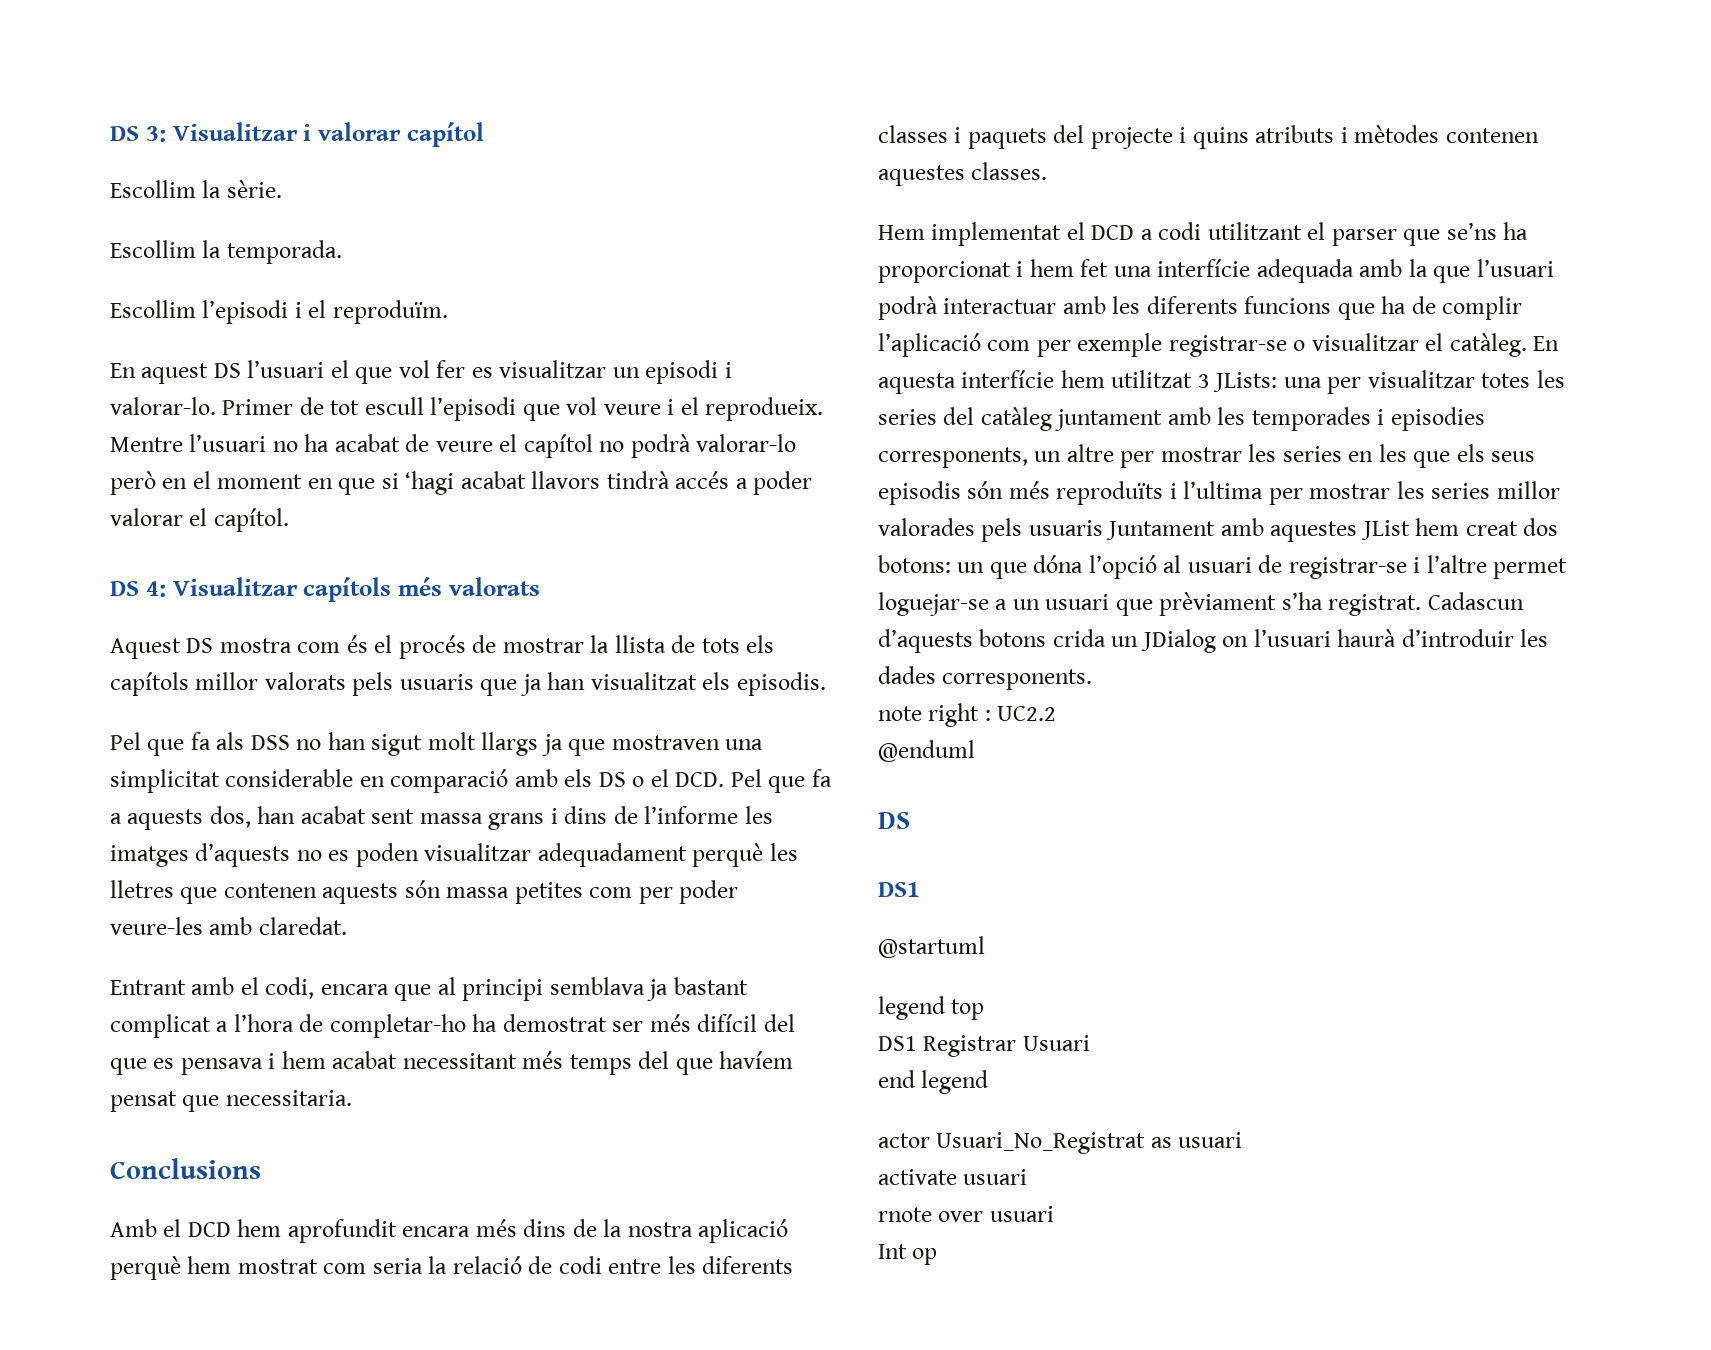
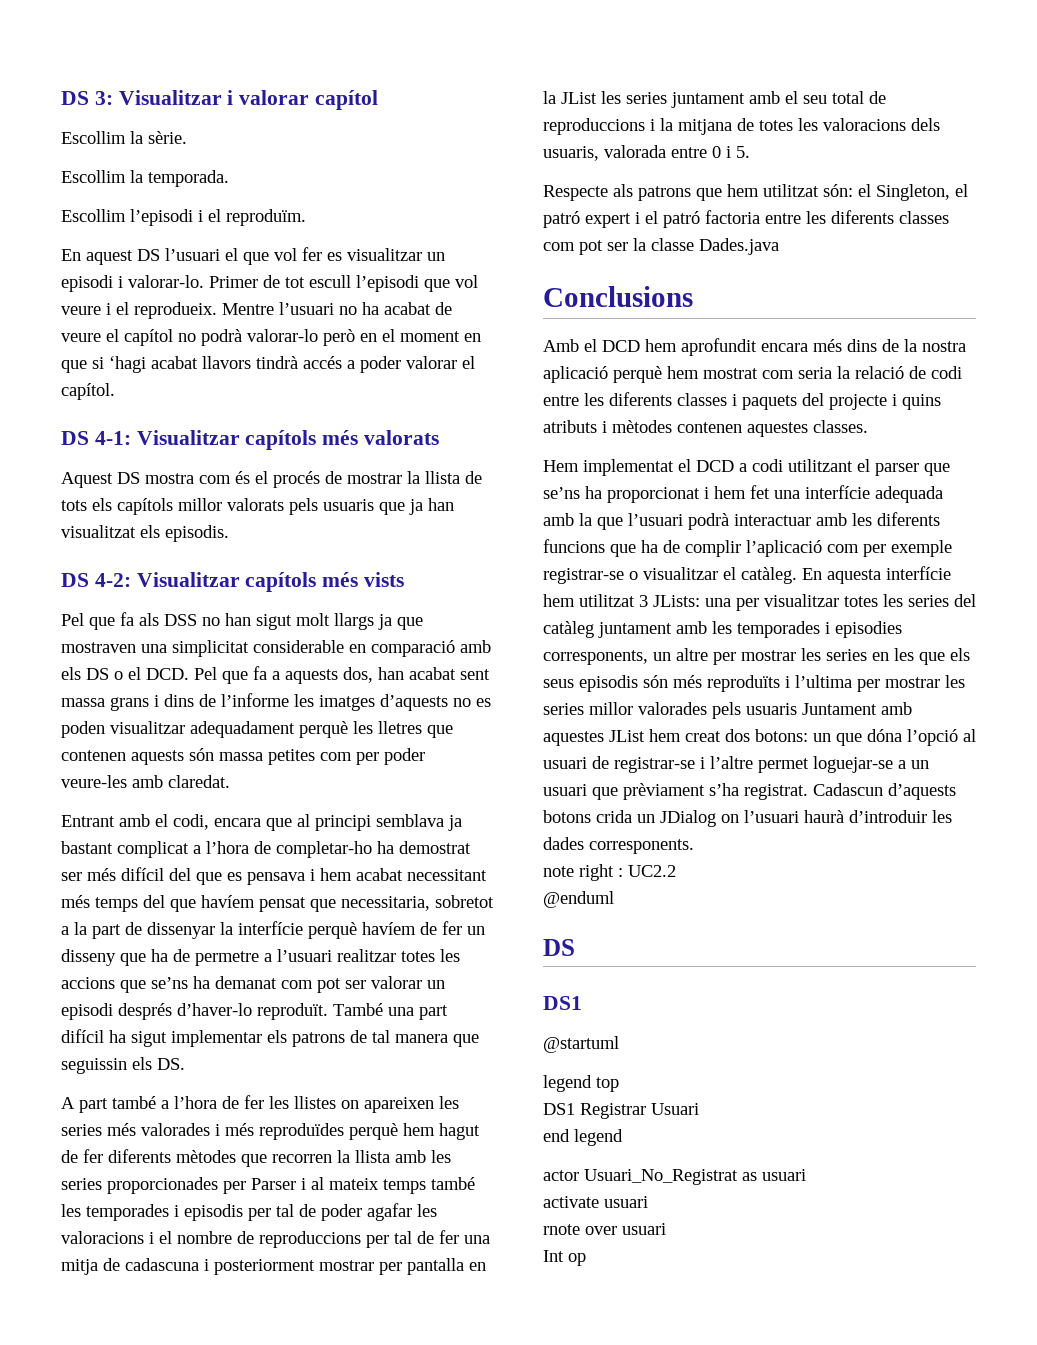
[145,581,166,597] 4: -> [94,431,131,445] 4-1:
(826, 684) none -> [61,572,405,592] // DS 4-2: Visualitzar capítols més vists
[225,1090,352,1106] necessitaria. -> [341,895,494,911] [61,921,485,939] [61,949,460,966] [61,976,445,993] [61,1003,448,1020] [61,1029,479,1047] [61,1057,185,1074] [61,1095,459,1113] [61,1123,480,1140] [61,1149,451,1167] [61,1177,475,1194] [61,1203,437,1221] [61,1230,490,1248] [61,1258,486,1275] [543,91,886,108] [543,118,940,135] [543,145,750,161] [543,184,968,201] [543,210,949,228] [543,238,779,255] necessitaria, sobretot a la part de dissenyar la interfície perquè havíem de fer un disseny que ha de permetre a l’usuari realitzar totes les accions que se’ns ha demanat com pot ser valorar un episodi després d’haver-lo reproduït. També una part difícil ha sigut implementar els patrons de tal manera que seguissin els DS. // A part també a l’hora de fer les llistes on apareixen les series més valorades i més reproduïdes perquè hem hagut de fer diferents mètodes que recorren la llista amb les series proporcionades per Parser i al mateix temps també les temporades i episodis per tal de poder agafar les valoracions i el nombre de reproduccions per tal de fer una mitja de cadascuna i posteriorment mostrar per pantalla en la JList les series juntament amb el seu total de reproduccions i la mitjana de totes les valoracions dels usuaris, valorada entre 0 i 5. // Respecte als patrons que hem utilitzat són: el Singleton, el patró expert i el patró factoria entre les diferents classes com pot ser la classe Dades.java

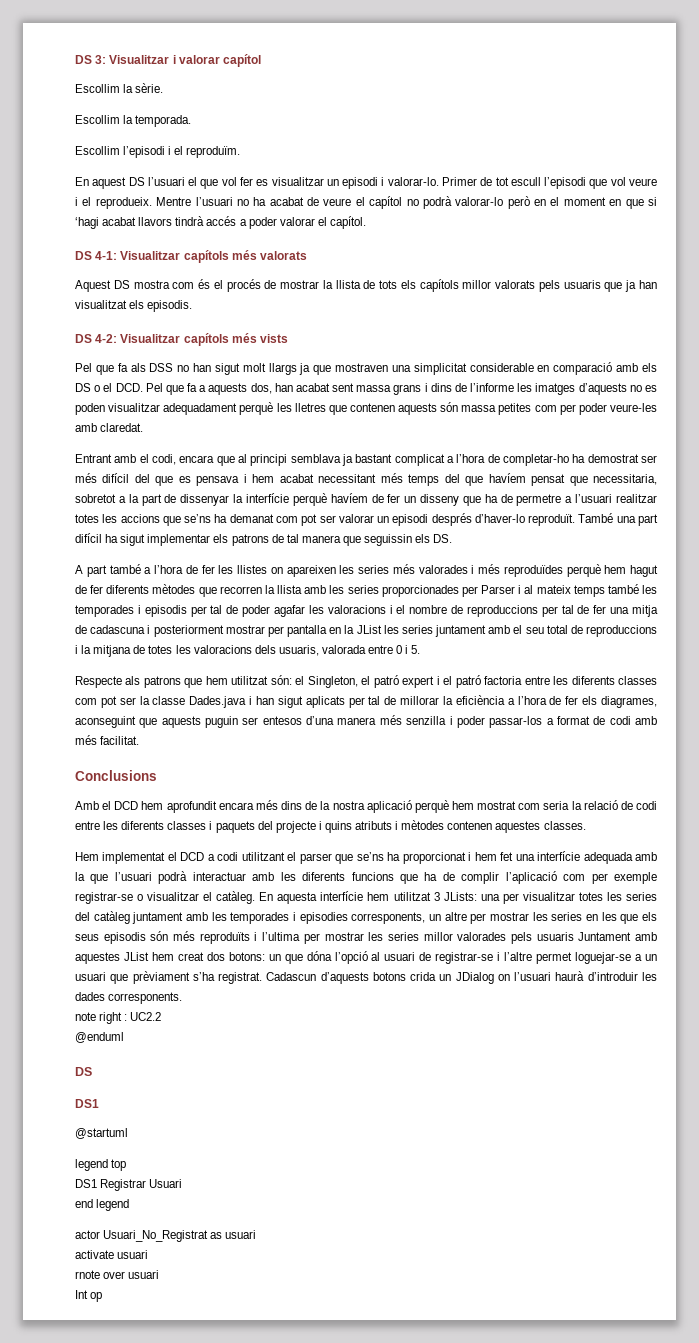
(779, 246) none -> [249,695,657,708] [75,715,658,728] [75,735,140,745] i han sigut aplicats per tal de millorar la eficiència a l’hora de fer els diagrames, aconseguint que aquests puguin ser entesos d’una manera més senzilla i poder passar-los a format de codi amb més facilitat.

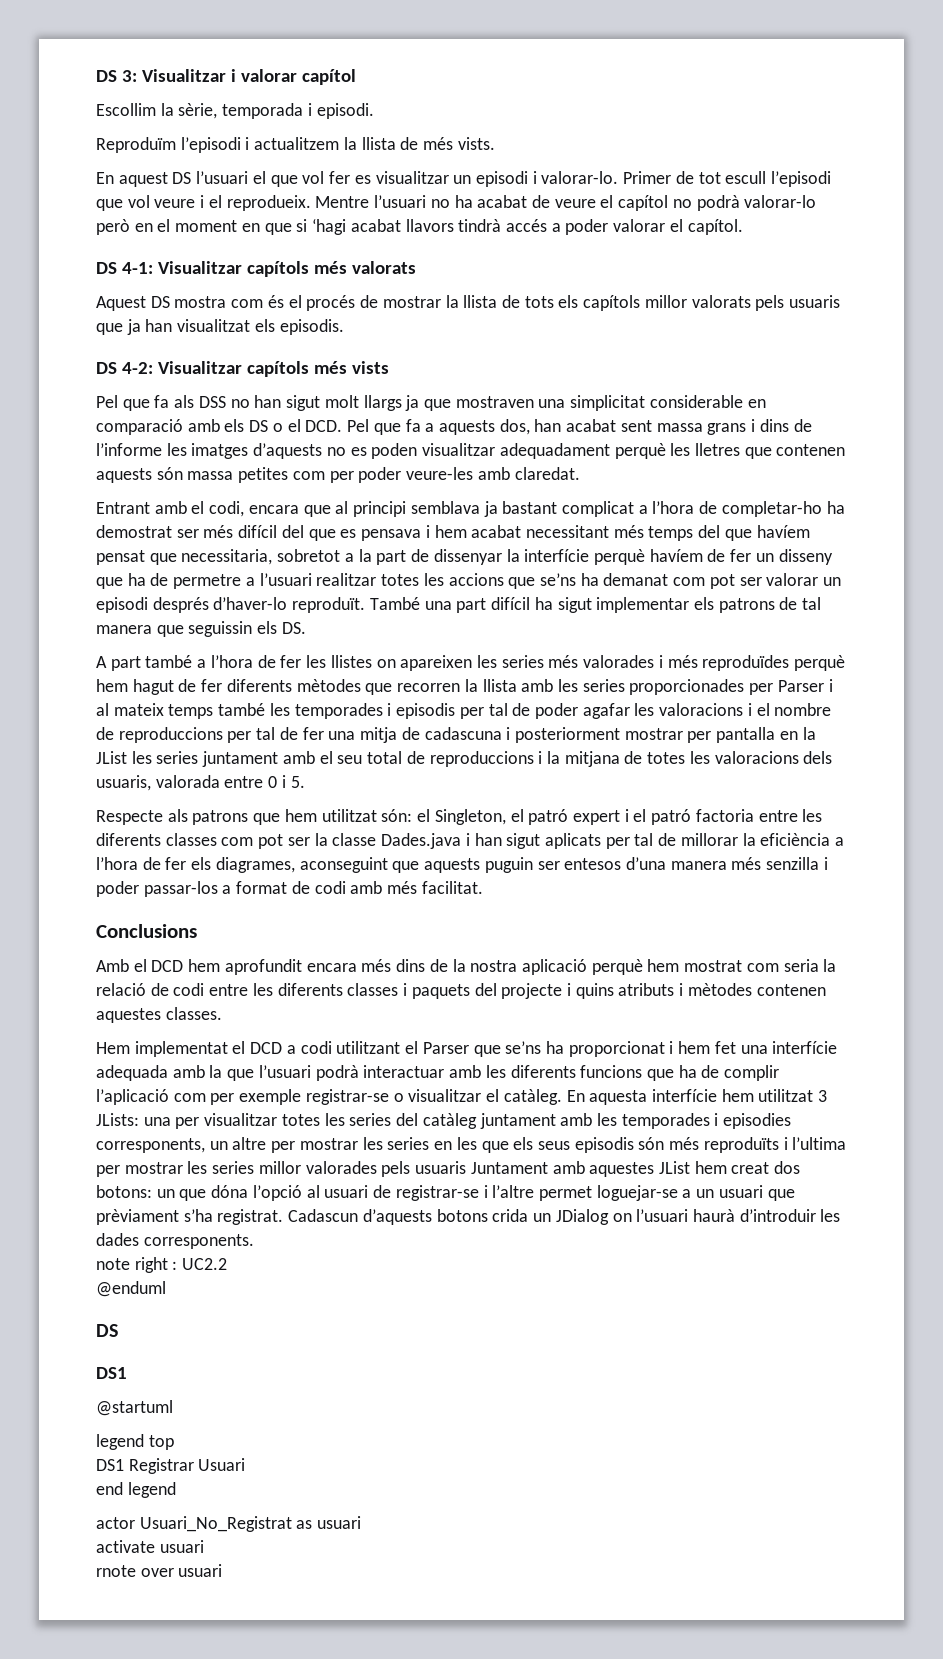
[135,83,164,93] [75,115,192,127] [75,146,241,158] sèrie. // Escollim la temporada. // Escollim l’episodi i el reproduïm. -> [178,103,374,119] [96,137,495,153] sèrie, temporada i episodi. // Reproduïm l’episodi i actualitzem la llista de més vists.
[299,853,332,864] parser -> [422,1042,469,1054] Parser
[75,1290,103,1302] // Int op -> (223, 1570) none

